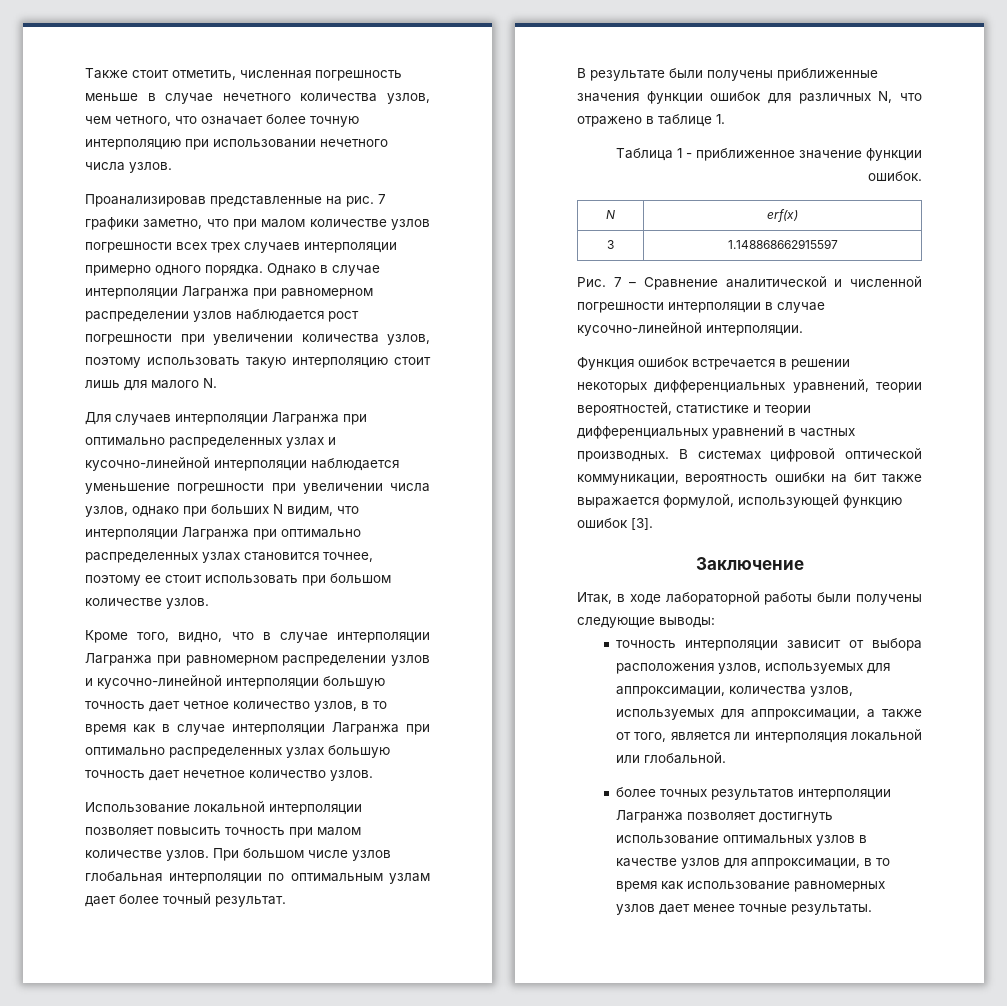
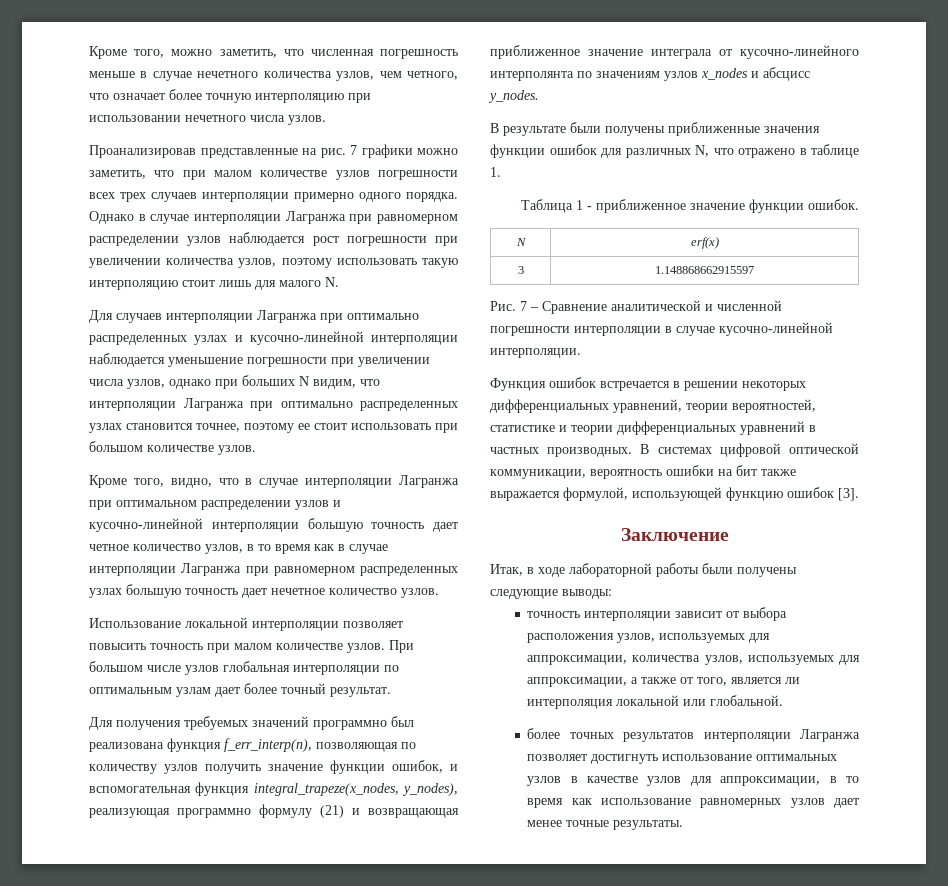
[85,68,236,80] Также стоит отметить, -> [89,46,304,59] Кроме того, можно заметить, что
[143,219,203,229] заметно, -> [417,148,458,155] [89,170,146,179] можно заметить,
[185,655,278,666] равномерном -> [116,500,197,507] оптимальном
[85,747,165,756] оптимально -> [273,566,355,576] равномерном
(286, 901) none -> [89,716,414,730] [89,738,416,752] [89,760,458,774] [89,782,458,796] [89,804,459,818] [490,45,859,59] [490,67,810,81] [488,90,539,103] // Для получения требуемых значений программно был реализована функция f_err_interp(n), позволяющая по количеству узлов получить значение функции ошибок, и вспомогательная функция integral_trapeze(x_nodes, y_nodes), реализующая программно формулу (21) и возвращающая приближенное значение интеграла от кусочно-линейного интерполянта по значениям узлов x_nodes и абсцисс y_nodes.

